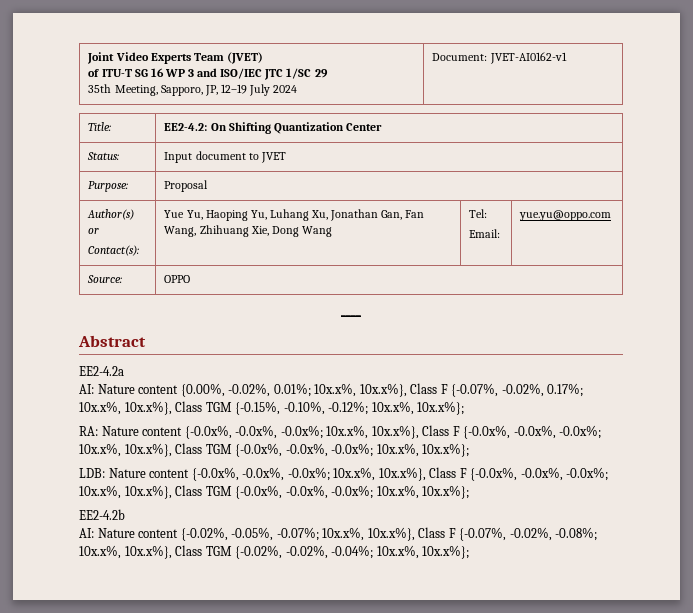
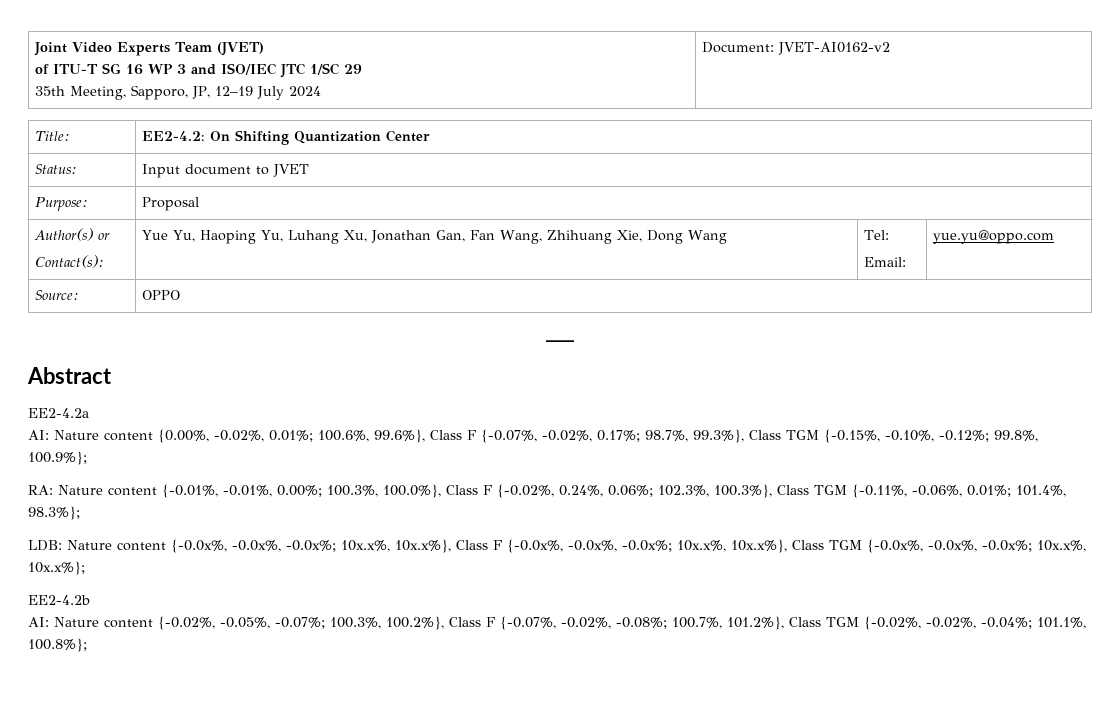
[489,52,567,64] JVET-AI0162-v1 -> [778,42,891,55] JVET-AI0162-v2
[314,383,407,397] 10x.x%, 10x.x%}, -> [318,429,425,443] 100.6%, 99.6%},
[79,401,172,415] 10x.x%, 10x.x%}, -> [645,429,744,443] 98.7%, 99.3%},
[371,401,465,415] 10x.x%, 10x.x%}; -> [994,430,1038,442] [28,451,87,465] 99.8%, 100.9%};
[184,425,602,439] [79,443,470,457] {-0.0x%, -0.0x%, -0.0x%; 10x.x%, 10x.x%}, Class F {-0.0x%, -0.0x%, -0.0x%; 10x.x%, 10x.x%}, Class TGM {-0.0x%, -0.0x%, -0.0x%; 10x.x%, 10x.x%}; -> [162,484,1066,498] [28,506,80,520] {-0.01%, -0.01%, 0.00%; 100.3%, 100.0%}, Class F {-0.02%, 0.24%, 0.06%; 102.3%, 100.3%}, Class TGM {-0.11%, -0.06%, 0.01%; 101.4%, 98.3%};
[322,527,415,541] 10x.x%, 10x.x%}, -> [330,616,444,630] 100.3%, 100.2%},
[79,545,172,559] 10x.x%, 10x.x%}, -> [672,616,784,630] 100.7%, 101.2%},
[376,545,470,559] 10x.x%, 10x.x%}; -> [1037,617,1086,629] [28,638,87,652] 101.1%, 100.8%};

